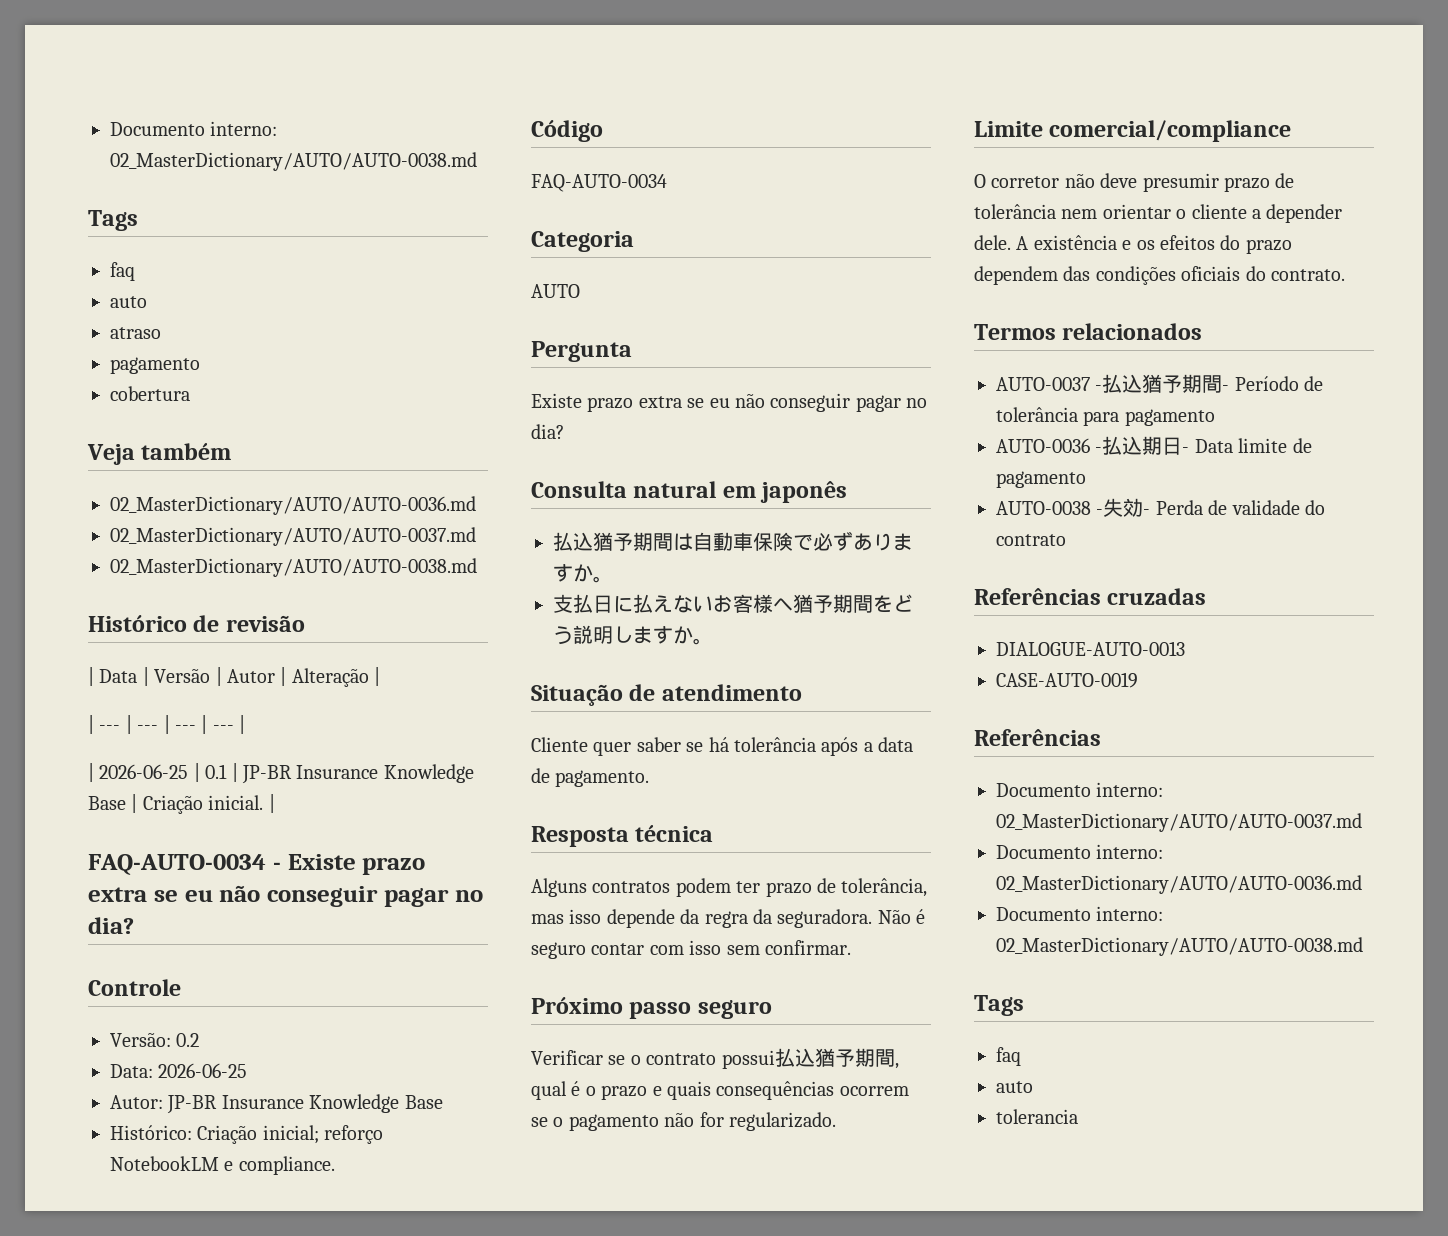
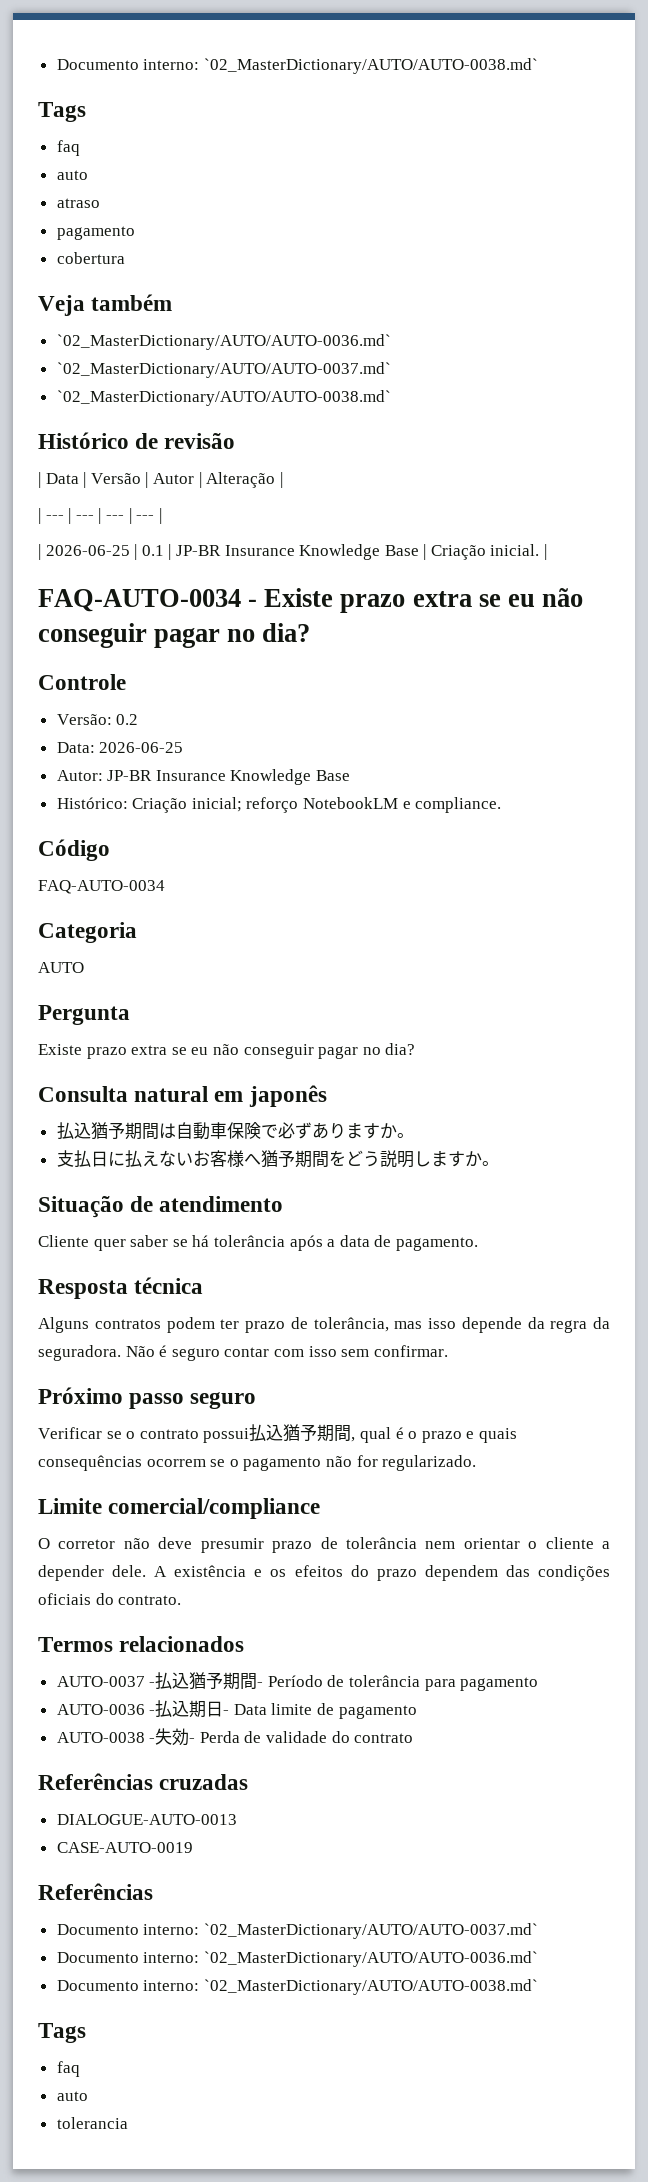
[110,121,278,136] [110,152,477,171] Documento interno: 02_MasterDictionary/AUTO/AUTO-0038.md -> [56,58,538,74] Documento interno: `02_MasterDictionary/AUTO/AUTO-0038.md`
[110,496,476,515] [110,527,476,546] [110,558,477,577] 02_MasterDictionary/AUTO/AUTO-0036.md // 02_MasterDictionary/AUTO/AUTO-0037.md // 02_MasterDictionary/AUTO/AUTO-0038.md -> [56,334,391,350] [56,362,391,378] [56,390,391,406] `02_MasterDictionary/AUTO/AUTO-0036.md` // `02_MasterDictionary/AUTO/AUTO-0037.md` // `02_MasterDictionary/AUTO/AUTO-0038.md`
[996,813,1362,832] [996,844,1164,859] [996,875,1362,894] [996,906,1164,921] [996,937,1363,956] 02_MasterDictionary/AUTO/AUTO-0037.md // Documento interno: 02_MasterDictionary/AUTO/AUTO-0036.md // Documento interno: 02_MasterDictionary/AUTO/AUTO-0038.md -> [203,1923,538,1939] [56,1951,538,1967] [56,1979,538,1995] `02_MasterDictionary/AUTO/AUTO-0037.md` // Documento interno: `02_MasterDictionary/AUTO/AUTO-0036.md` // Documento interno: `02_MasterDictionary/AUTO/AUTO-0038.md`

